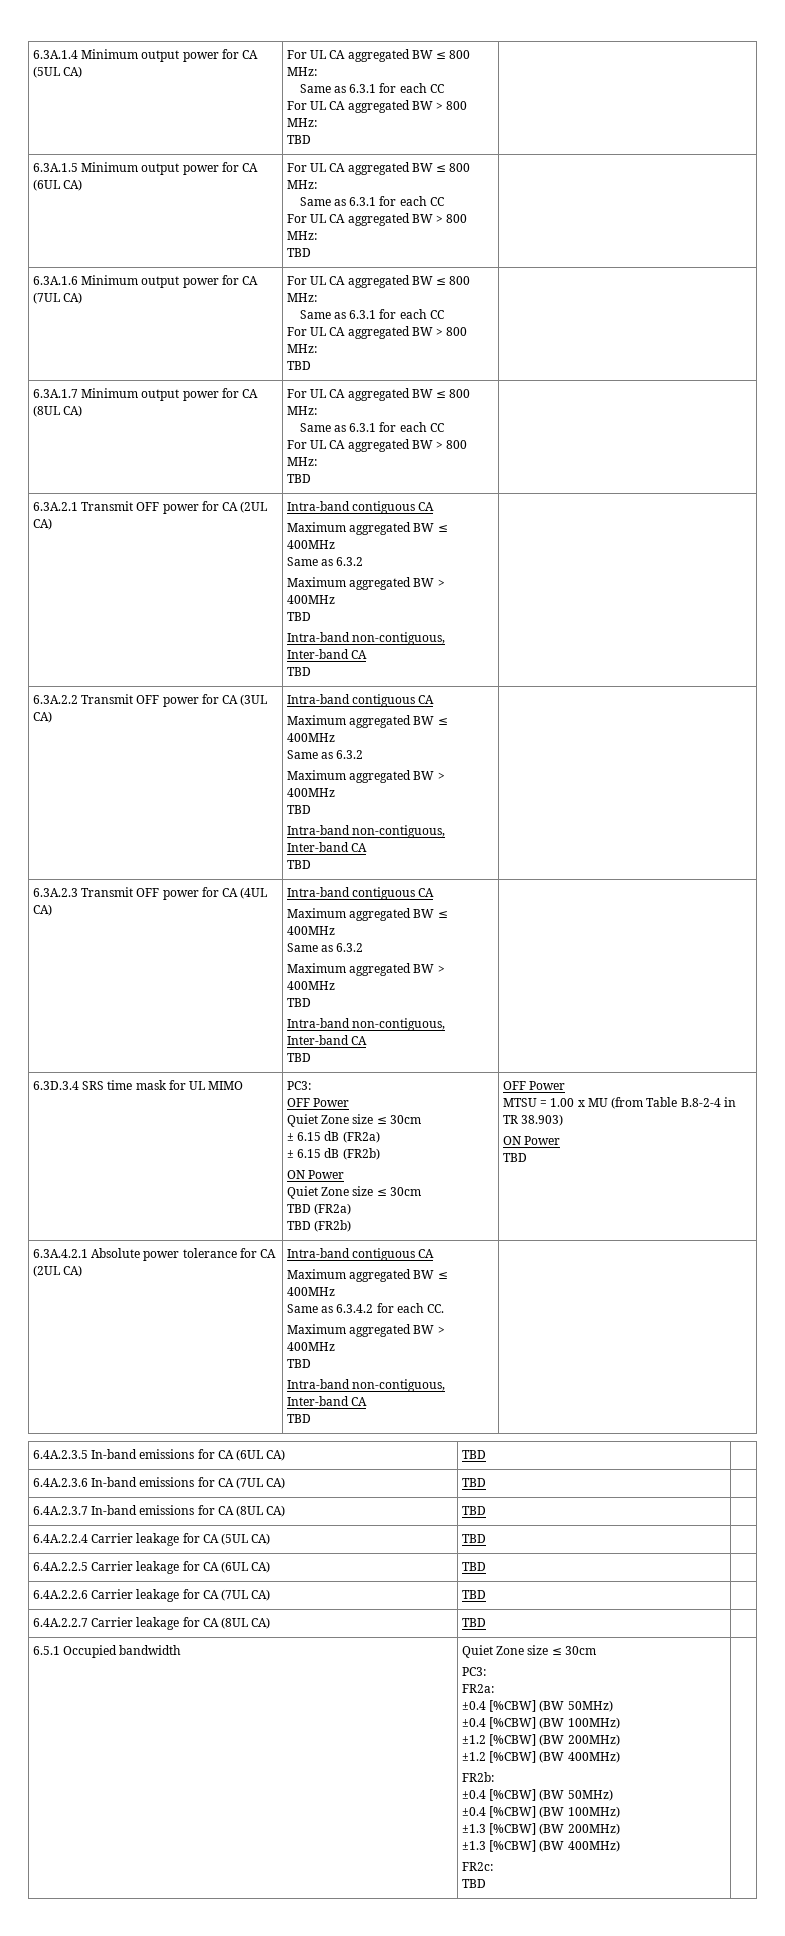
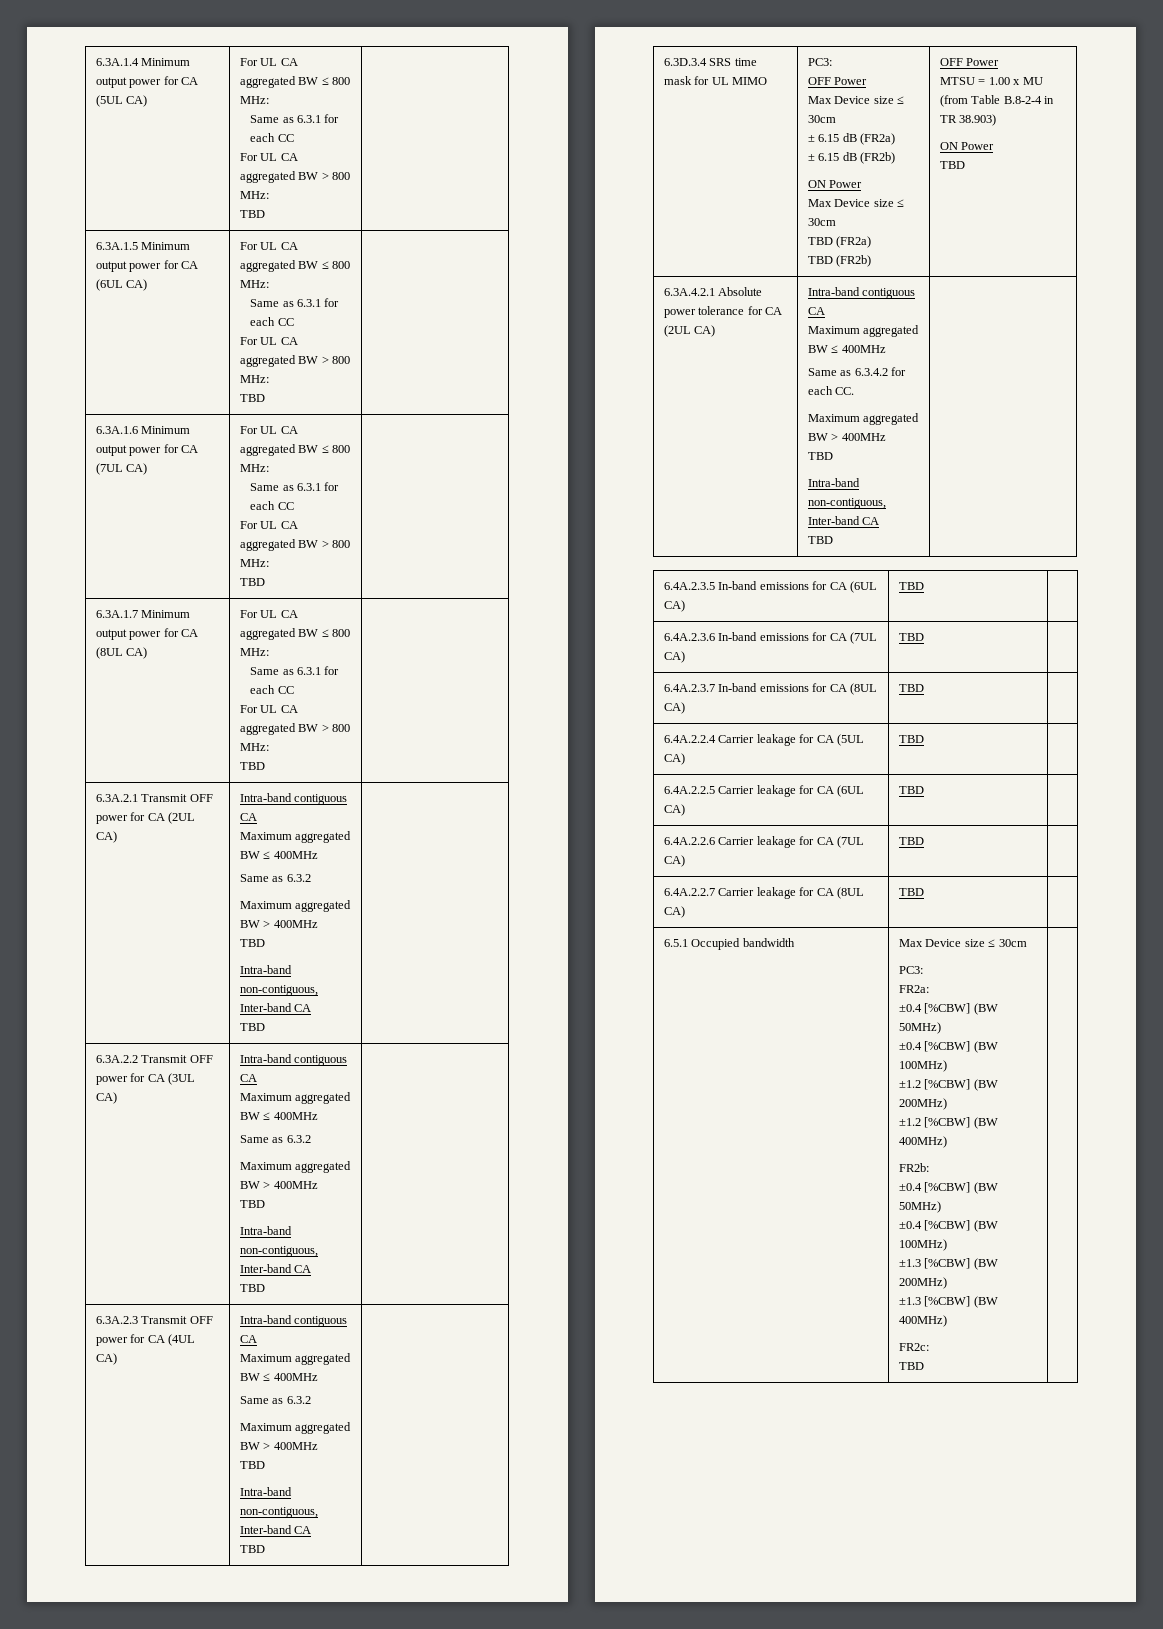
[286,1114,350,1127] Quiet Zone -> [808,96,871,104] Max Device
[286,1186,350,1199] Quiet Zone -> [808,199,871,207] Max Device
[461,1645,525,1658] Quiet Zone -> [899,939,962,947] Max Device

